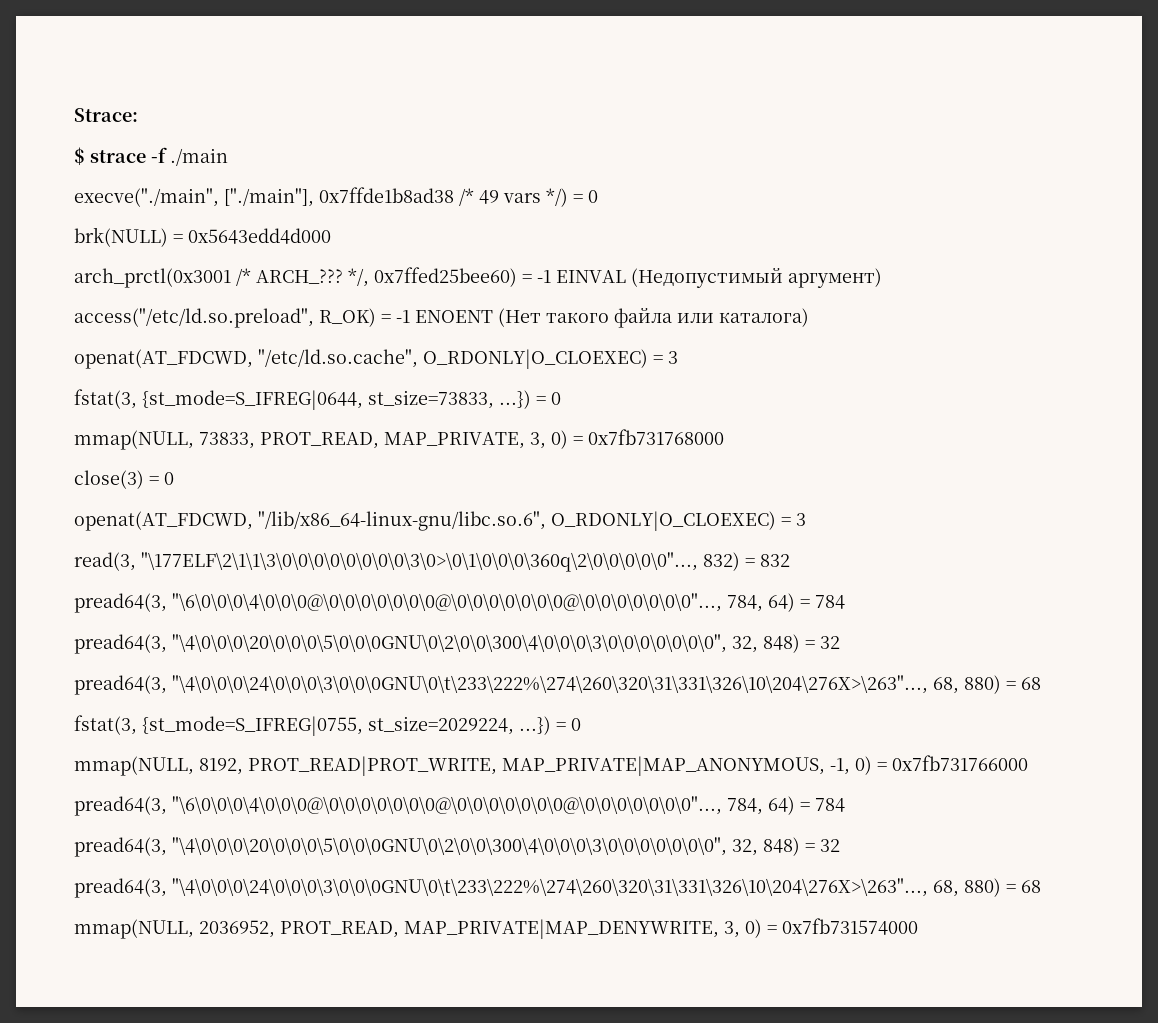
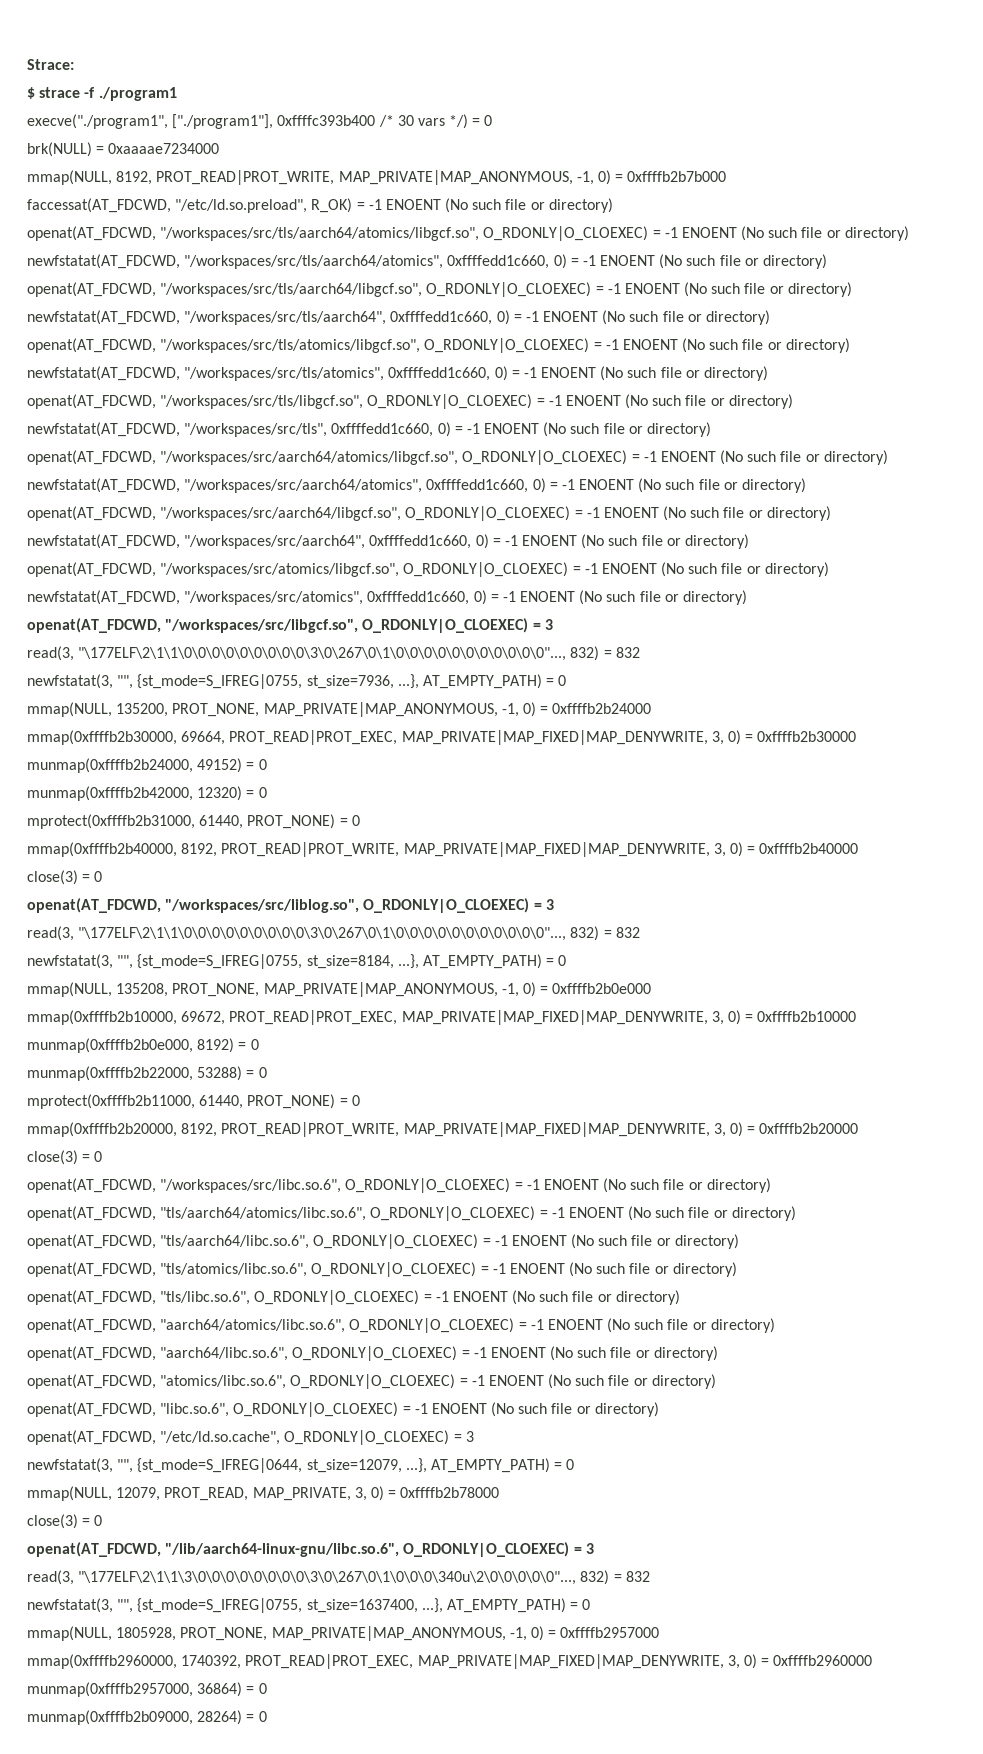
[170,148,228,166] [74,187,499,207] ./main // execve("./main", ["./main"], 0x7ffde1b8ad38 /* 49 -> [98,87,177,101] [27,114,414,129] ./program1 // execve("./program1", ["./program1"], 0xffffc393b400 /* 30
[188,228,331,244] [74,267,882,288] [74,308,809,328] [74,349,678,369] [74,389,561,410] [74,429,724,450] [74,470,174,489] [74,511,806,531] [74,552,790,572] [74,593,845,613] [74,634,840,654] [74,675,1041,695] [74,715,581,736] 0x5643edd4d000 // arch_prctl(0x3001 /* ARCH_??? */, 0x7ffed25bee60) = -1 EINVAL (Недопустимый аргумент) // access("/etc/ld.so.preload", R_OK) = -1 ENOENT (Нет такого файла или каталога) // openat(AT_FDCWD, "/etc/ld.so.cache", O_RDONLY|O_CLOEXEC) = 3 // fstat(3, {st_mode=S_IFREG|0644, st_size=73833, ...}) = 0 // mmap(NULL, 73833, PROT_READ, MAP_PRIVATE, 3, 0) = 0x7fb731768000 // close(3) = 0 // openat(AT_FDCWD, "/lib/x86_64-linux-gnu/libc.so.6", O_RDONLY|O_CLOEXEC) = 3 // read(3, "\177ELF\2\1\1\3\0\0\0\0\0\0\0\0\3\0>\0\1\0\0\0\360q\2\0\0\0\0\0"..., 832) = 832 // pread64(3, "\6\0\0\0\4\0\0\0@\0\0\0\0\0\0\0@\0\0\0\0\0\0\0@\0\0\0\0\0\0\0"..., 784, 64) = 784 // pread64(3, "\4\0\0\0\20\0\0\0\5\0\0\0GNU\0\2\0\0\300\4\0\0\0\3\0\0\0\0\0\0\0", 32, 848) = 32 // pread64(3, "\4\0\0\0\24\0\0\0\3\0\0\0GNU\0\t\233\222%\274\260\320\31\331\326\10\204\276X>\263"..., 68, 880) = 68 // fstat(3, {st_mode=S_IFREG|0755, st_size=2029224, ...}) = 0 -> [108,143,220,154] 0xaaaae7234000
[892,755,1028,771] [74,796,845,816] [74,837,840,857] [74,878,1041,898] [74,918,918,939] 0x7fb731766000 // pread64(3, "\6\0\0\0\4\0\0\0@\0\0\0\0\0\0\0@\0\0\0\0\0\0\0@\0\0\0\0\0\0\0"..., 784, 64) = 784 // pread64(3, "\4\0\0\0\20\0\0\0\5\0\0\0GNU\0\2\0\0\300\4\0\0\0\3\0\0\0\0\0\0\0", 32, 848) = 32 // pread64(3, "\4\0\0\0\24\0\0\0\3\0\0\0GNU\0\t\233\222%\274\260\320\31\331\326\10\204\276X>\263"..., 68, 880) = 68 // mmap(NULL, 2036952, PROT_READ, MAP_PRIVATE|MAP_DENYWRITE, 3, 0) = 0x7fb731574000 -> [627,171,727,182] [27,198,613,213] [27,226,909,241] [27,254,828,269] [27,282,852,297] [27,310,771,325] [27,338,850,353] [27,366,769,381] [27,394,793,409] [27,422,712,437] [27,450,888,465] [27,478,807,493] [27,506,831,521] [27,534,750,549] [27,562,829,577] [27,590,748,605] [27,618,553,633] [27,646,640,661] [27,674,567,689] [27,702,652,717] [27,730,857,745] [27,758,267,773] [27,786,267,801] [27,814,360,829] [27,842,859,857] [27,870,103,885] [27,898,554,913] [27,926,640,941] [27,954,567,969] [27,982,652,997] [27,1010,857,1025] [27,1038,259,1053] [27,1066,267,1081] [27,1094,360,1109] [27,1122,859,1137] [27,1150,103,1165] [27,1178,771,1193] [27,1206,796,1221] [27,1234,739,1249] [27,1262,737,1277] [27,1290,680,1305] [27,1318,775,1333] [27,1346,718,1361] [27,1374,716,1389] [27,1402,659,1417] [27,1430,474,1445] [27,1458,575,1473] [27,1486,500,1501] [27,1514,103,1529] [27,1542,594,1557] [27,1570,650,1585] [27,1598,591,1613] [27,1626,660,1641] [27,1654,873,1669] [27,1682,267,1697] [27,1710,267,1725] 0xffffb2b7b000 // faccessat(AT_FDCWD, "/etc/ld.so.preload", R_OK) = -1 ENOENT (No such file or directory) // openat(AT_FDCWD, "/workspaces/src/tls/aarch64/atomics/libgcf.so", O_RDONLY|O_CLOEXEC) = -1 ENOENT (No such file or directory) // newfstatat(AT_FDCWD, "/workspaces/src/tls/aarch64/atomics", 0xffffedd1c660, 0) = -1 ENOENT (No such file or directory) // openat(AT_FDCWD, "/workspaces/src/tls/aarch64/libgcf.so", O_RDONLY|O_CLOEXEC) = -1 ENOENT (No such file or directory) // newfstatat(AT_FDCWD, "/workspaces/src/tls/aarch64", 0xffffedd1c660, 0) = -1 ENOENT (No such file or directory) // openat(AT_FDCWD, "/workspaces/src/tls/atomics/libgcf.so", O_RDONLY|O_CLOEXEC) = -1 ENOENT (No such file or directory) // newfstatat(AT_FDCWD, "/workspaces/src/tls/atomics", 0xffffedd1c660, 0) = -1 ENOENT (No such file or directory) // openat(AT_FDCWD, "/workspaces/src/tls/libgcf.so", O_RDONLY|O_CLOEXEC) = -1 ENOENT (No such file or directory) // newfstatat(AT_FDCWD, "/workspaces/src/tls", 0xffffedd1c660, 0) = -1 ENOENT (No such file or directory) // openat(AT_FDCWD, "/workspaces/src/aarch64/atomics/libgcf.so", O_RDONLY|O_CLOEXEC) = -1 ENOENT (No such file or directory) // newfstatat(AT_FDCWD, "/workspaces/src/aarch64/atomics", 0xffffedd1c660, 0) = -1 ENOENT (No such file or directory) // openat(AT_FDCWD, "/workspaces/src/aarch64/libgcf.so", O_RDONLY|O_CLOEXEC) = -1 ENOENT (No such file or directory) // newfstatat(AT_FDCWD, "/workspaces/src/aarch64", 0xffffedd1c660, 0) = -1 ENOENT (No such file or directory) // openat(AT_FDCWD, "/workspaces/src/atomics/libgcf.so", O_RDONLY|O_CLOEXEC) = -1 ENOENT (No such file or directory) // newfstatat(AT_FDCWD, "/workspaces/src/atomics", 0xffffedd1c660, 0) = -1 ENOENT (No such file or directory) // openat(AT_FDCWD, "/workspaces/src/libgcf.so", O_RDONLY|O_CLOEXEC) = 3 // read(3, "\177ELF\2\1\1\0\0\0\0\0\0\0\0\0\3\0\267\0\1\0\0\0\0\0\0\0\0\0\0\0"..., 832) = 832 // newfstatat(3, "", {st_mode=S_IFREG|0755, st_size=7936, ...}, AT_EMPTY_PATH) = 0 // mmap(NULL, 135200, PROT_NONE, MAP_PRIVATE|MAP_ANONYMOUS, -1, 0) = 0xffffb2b24000 // mmap(0xffffb2b30000, 69664, PROT_READ|PROT_EXEC, MAP_PRIVATE|MAP_FIXED|MAP_DENYWRITE, 3, 0) = 0xffffb2b30000 // munmap(0xffffb2b24000, 49152) = 0 // munmap(0xffffb2b42000, 12320) = 0 // mprotect(0xffffb2b31000, 61440, PROT_NONE) = 0 // mmap(0xffffb2b40000, 8192, PROT_READ|PROT_WRITE, MAP_PRIVATE|MAP_FIXED|MAP_DENYWRITE, 3, 0) = 0xffffb2b40000 // close(3) = 0 // openat(AT_FDCWD, "/workspaces/src/liblog.so", O_RDONLY|O_CLOEXEC) = 3 // read(3, "\177ELF\2\1\1\0\0\0\0\0\0\0\0\0\3\0\267\0\1\0\0\0\0\0\0\0\0\0\0\0"..., 832) = 832 // newfstatat(3, "", {st_mode=S_IFREG|0755, st_size=8184, ...}, AT_EMPTY_PATH) = 0 // mmap(NULL, 135208, PROT_NONE, MAP_PRIVATE|MAP_ANONYMOUS, -1, 0) = 0xffffb2b0e000 // mmap(0xffffb2b10000, 69672, PROT_READ|PROT_EXEC, MAP_PRIVATE|MAP_FIXED|MAP_DENYWRITE, 3, 0) = 0xffffb2b10000 // munmap(0xffffb2b0e000, 8192) = 0 // munmap(0xffffb2b22000, 53288) = 0 // mprotect(0xffffb2b11000, 61440, PROT_NONE) = 0 // mmap(0xffffb2b20000, 8192, PROT_READ|PROT_WRITE, MAP_PRIVATE|MAP_FIXED|MAP_DENYWRITE, 3, 0) = 0xffffb2b20000 // close(3) = 0 // openat(AT_FDCWD, "/workspaces/src/libc.so.6", O_RDONLY|O_CLOEXEC) = -1 ENOENT (No such file or directory) // openat(AT_FDCWD, "tls/aarch64/atomics/libc.so.6", O_RDONLY|O_CLOEXEC) = -1 ENOENT (No such file or directory) // openat(AT_FDCWD, "tls/aarch64/libc.so.6", O_RDONLY|O_CLOEXEC) = -1 ENOENT (No such file or directory) // openat(AT_FDCWD, "tls/atomics/libc.so.6", O_RDONLY|O_CLOEXEC) = -1 ENOENT (No such file or directory) // openat(AT_FDCWD, "tls/libc.so.6", O_RDONLY|O_CLOEXEC) = -1 ENOENT (No such file or directory) // openat(AT_FDCWD, "aarch64/atomics/libc.so.6", O_RDONLY|O_CLOEXEC) = -1 ENOENT (No such file or directory) // openat(AT_FDCWD, "aarch64/libc.so.6", O_RDONLY|O_CLOEXEC) = -1 ENOENT (No such file or directory) // openat(AT_FDCWD, "atomics/libc.so.6", O_RDONLY|O_CLOEXEC) = -1 ENOENT (No such file or directory) // openat(AT_FDCWD, "libc.so.6", O_RDONLY|O_CLOEXEC) = -1 ENOENT (No such file or directory) // openat(AT_FDCWD, "/etc/ld.so.cache", O_RDONLY|O_CLOEXEC) = 3 // newfstatat(3, "", {st_mode=S_IFREG|0644, st_size=12079, ...}, AT_EMPTY_PATH) = 0 // mmap(NULL, 12079, PROT_READ, MAP_PRIVATE, 3, 0) = 0xffffb2b78000 // close(3) = 0 // openat(AT_FDCWD, "/lib/aarch64-linux-gnu/libc.so.6", O_RDONLY|O_CLOEXEC) = 3 // read(3, "\177ELF\2\1\1\3\0\0\0\0\0\0\0\0\3\0\267\0\1\0\0\0\340u\2\0\0\0\0\0"..., 832) = 832 // newfstatat(3, "", {st_mode=S_IFREG|0755, st_size=1637400, ...}, AT_EMPTY_PATH) = 0 // mmap(NULL, 1805928, PROT_NONE, MAP_PRIVATE|MAP_ANONYMOUS, -1, 0) = 0xffffb2957000 // mmap(0xffffb2960000, 1740392, PROT_READ|PROT_EXEC, MAP_PRIVATE|MAP_FIXED|MAP_DENYWRITE, 3, 0) = 0xffffb2960000 // munmap(0xffffb2957000, 36864) = 0 // munmap(0xffffb2b09000, 28264) = 0

